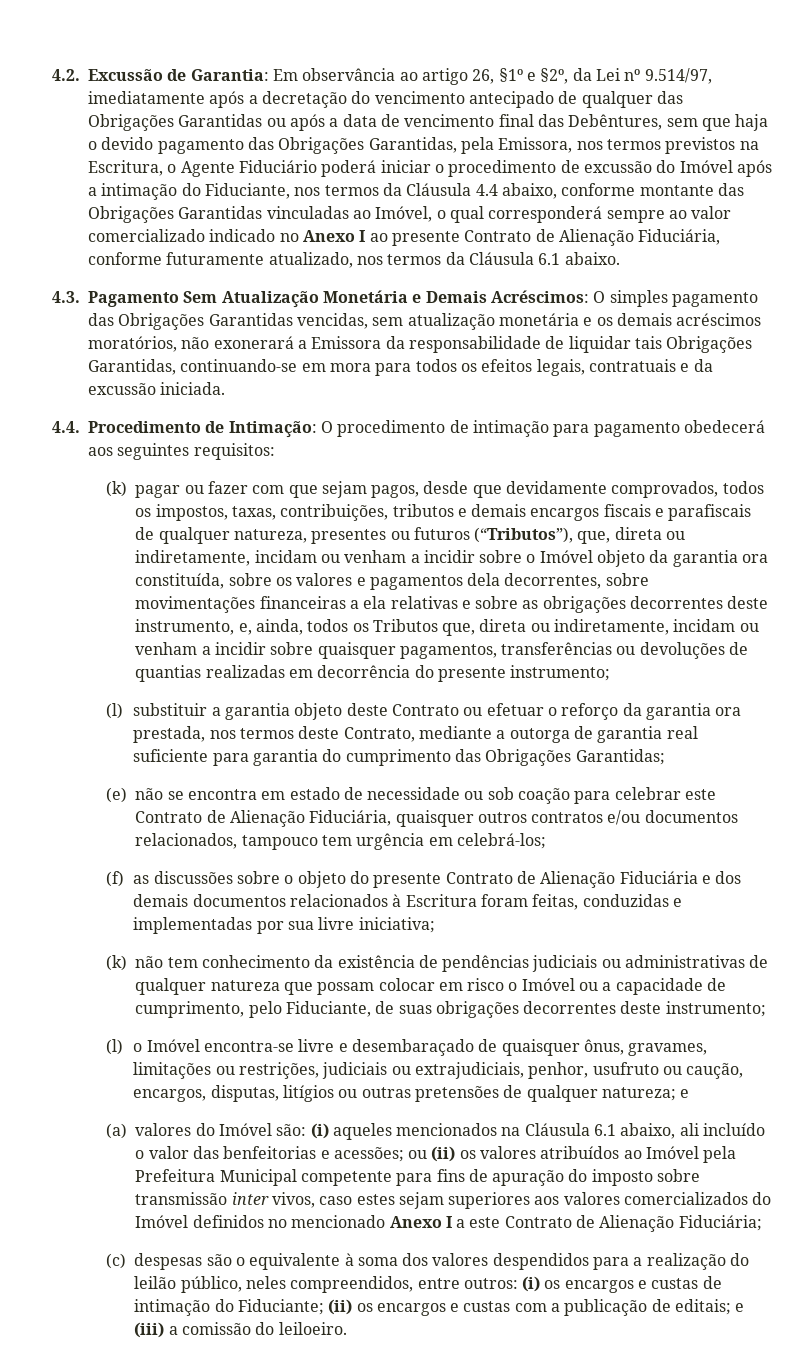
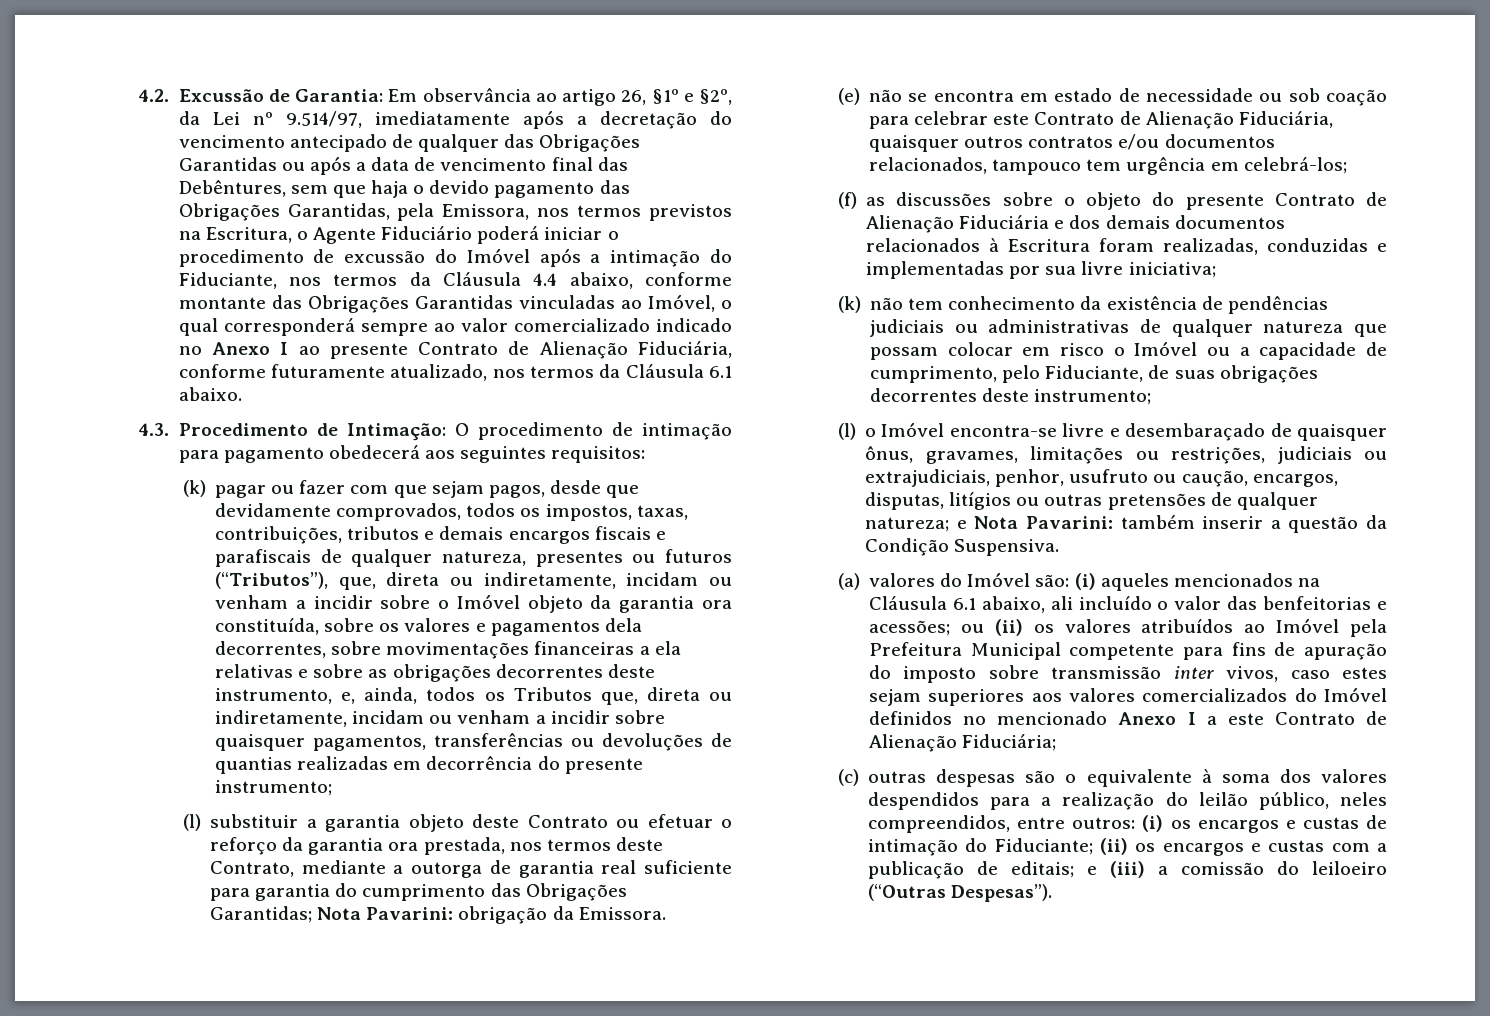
[88,290,758,308] [88,313,762,330] [88,336,753,353] [88,359,713,376] [88,382,226,395] [52,421,81,433] Pagamento Sem Atualização Monetária e Demais Acréscimos: O simples pagamento das Obrigações Garantidas vencidas, sem atualização monetária e os demais acréscimos moratórios, não exonerará a Emissora da responsabilidade de liquidar tais Obrigações Garantidas, continuando-se em mora para todos os efeitos legais, contratuais e da excussão iniciada. // 4.4. -> (170, 429) none
(665, 757) none -> [317,906,666,924] Nota Pavarini: obrigação da Emissora.
[532,894,579,910] feitas, -> [1162,238,1258,255] realizadas,
(690, 1093) none -> [974,515,1387,533] [864,538,1060,556] Nota Pavarini: também inserir a questão da Condição Suspensiva.
(127, 1261) none -> [867,771,926,783] outras
[278,1322,347,1335] leiloeiro. -> [1312,861,1387,875] [867,884,1053,902] leiloeiro (“Outras Despesas”).

